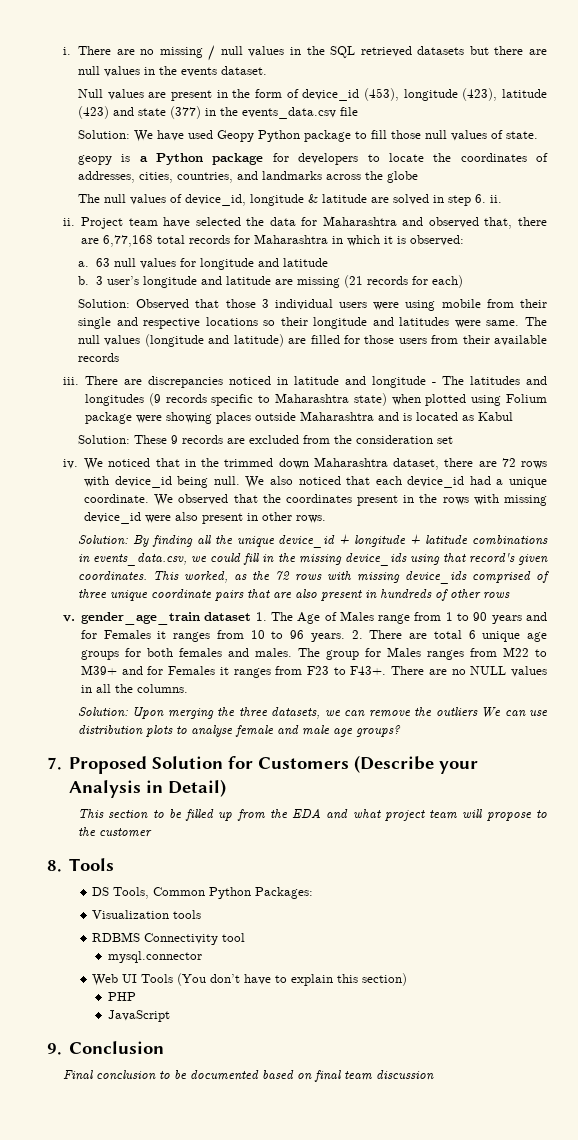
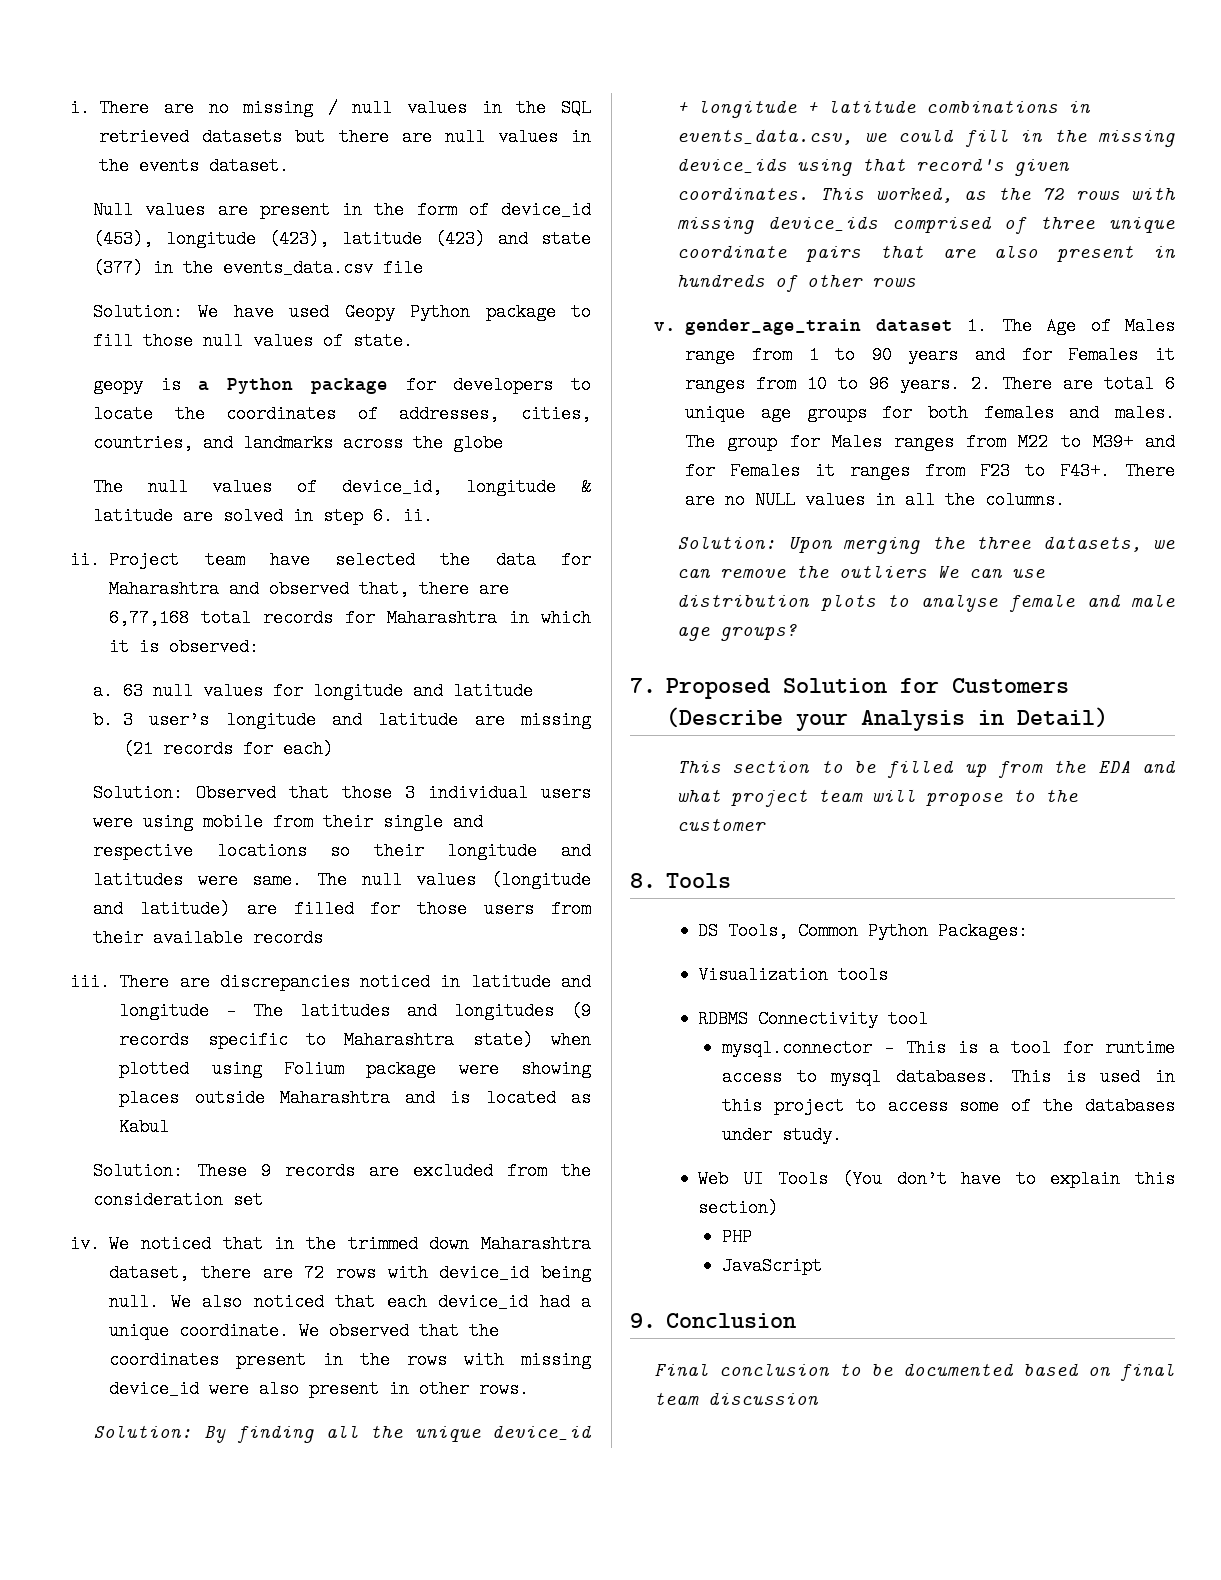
(202, 957) none -> [883,1039,1175,1057] [721,1068,1175,1086] [721,1097,1175,1115] [721,1126,842,1144] – This is a tool for runtime access to mysql databases. This is used in this project to access some of the databases under study.

